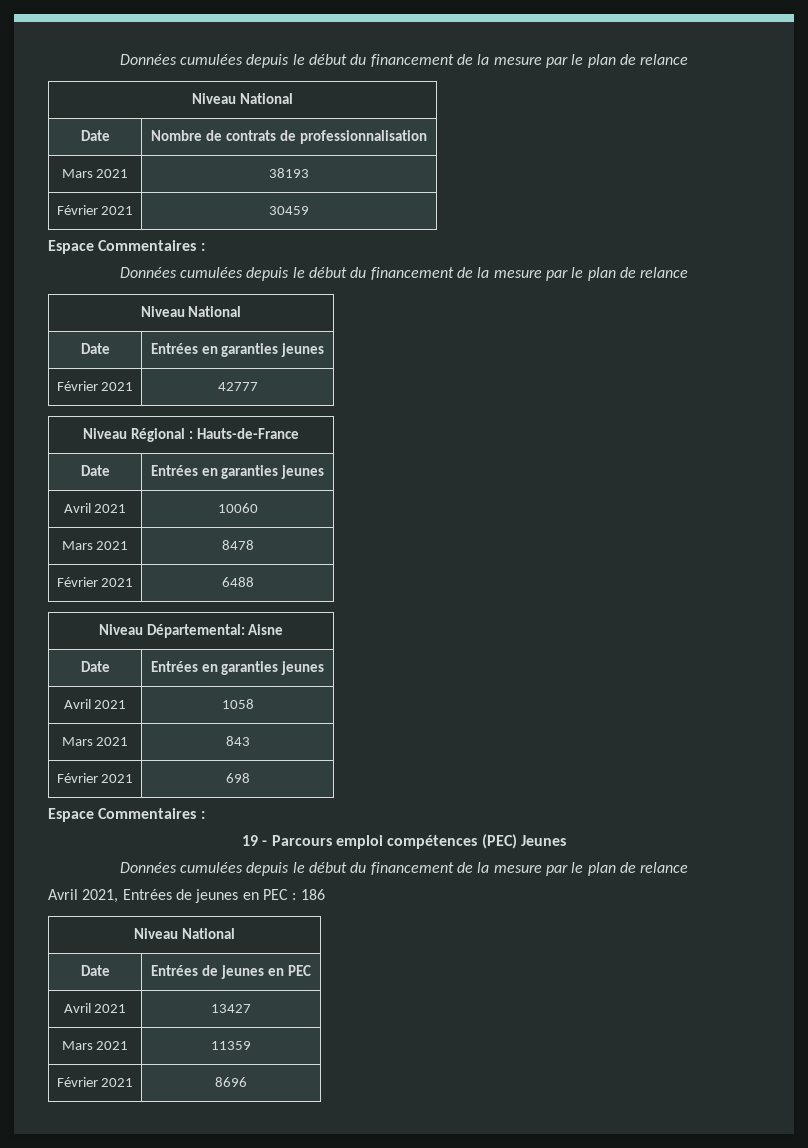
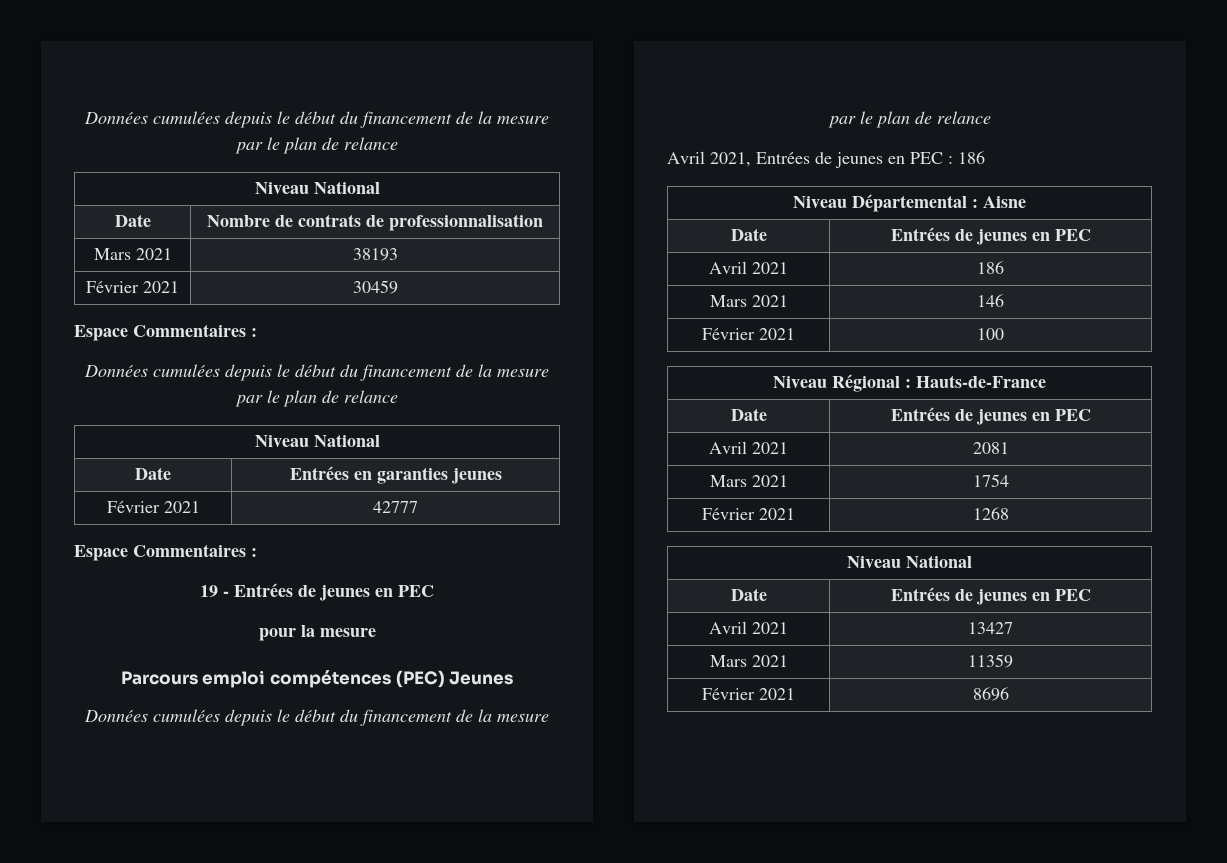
[83,428,299,442] [80,465,110,476] [150,465,325,479] [63,503,127,513] [217,503,258,513] [61,541,129,550] [221,540,254,550] [56,577,134,587] [221,577,254,587] [98,624,284,638] [80,661,110,672] [150,661,325,675] [63,699,127,709] [221,699,254,709] [61,737,129,746] [225,736,250,746] [56,773,134,783] [225,773,250,783] // Niveau Régional : Hauts-de-France // Date | Entrées en garanties jeunes // Avril 2021 | 10060 // Mars 2021 | 8478 // Février 2021 | 6488 // Niveau Départemental: Aisne // Date | Entrées en garanties jeunes // Avril 2021 | 1058 // Mars 2021 | 843 // Février 2021 | 698 -> (418, 507) none
(268, 843) none -> [234,583,434,601] [258,625,376,641] Entrées de jeunes en PEC // pour la mesure //
(325, 894) none -> [793,194,1026,212] [730,228,767,241] [890,227,1091,245] [709,261,788,274] [977,261,1004,274] [709,295,788,307] [977,294,1004,307] [702,328,795,340] [977,328,1004,340] [773,374,1046,392] [730,408,767,421] [890,407,1091,425] [709,441,788,454] [972,442,1009,454] [709,475,788,487] [972,474,1009,487] [702,508,795,520] [972,507,1009,520] // Niveau Départemental : Aisne // Date | Entrées de jeunes en PEC // Avril 2021 | 186 // Mars 2021 | 146 // Février 2021 | 100 // Niveau Régional : Hauts-de-France // Date | Entrées de jeunes en PEC // Avril 2021 | 2081 // Mars 2021 | 1754 // Février 2021 | 1268

